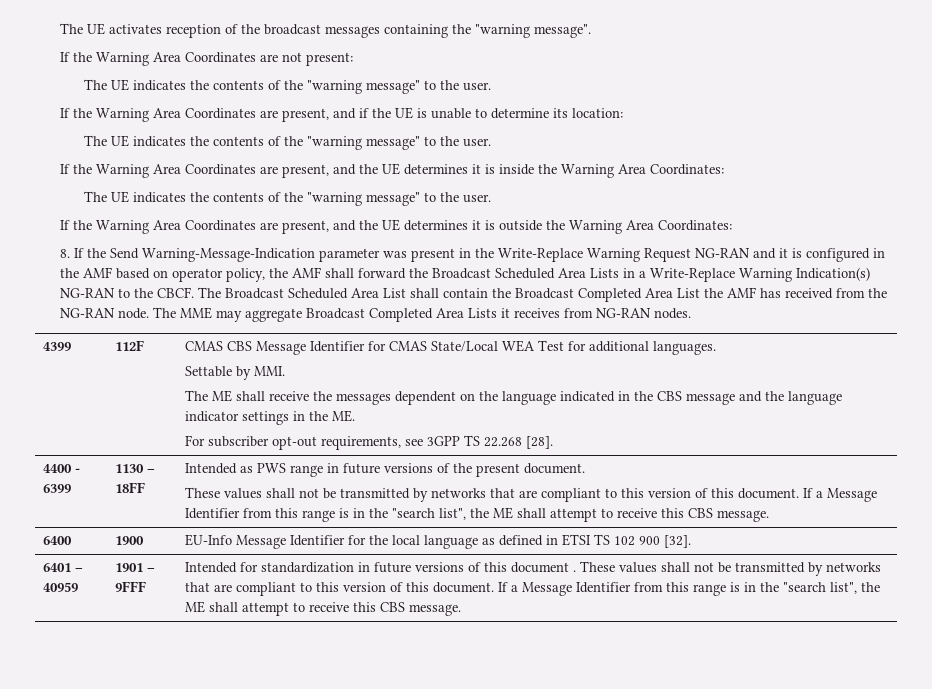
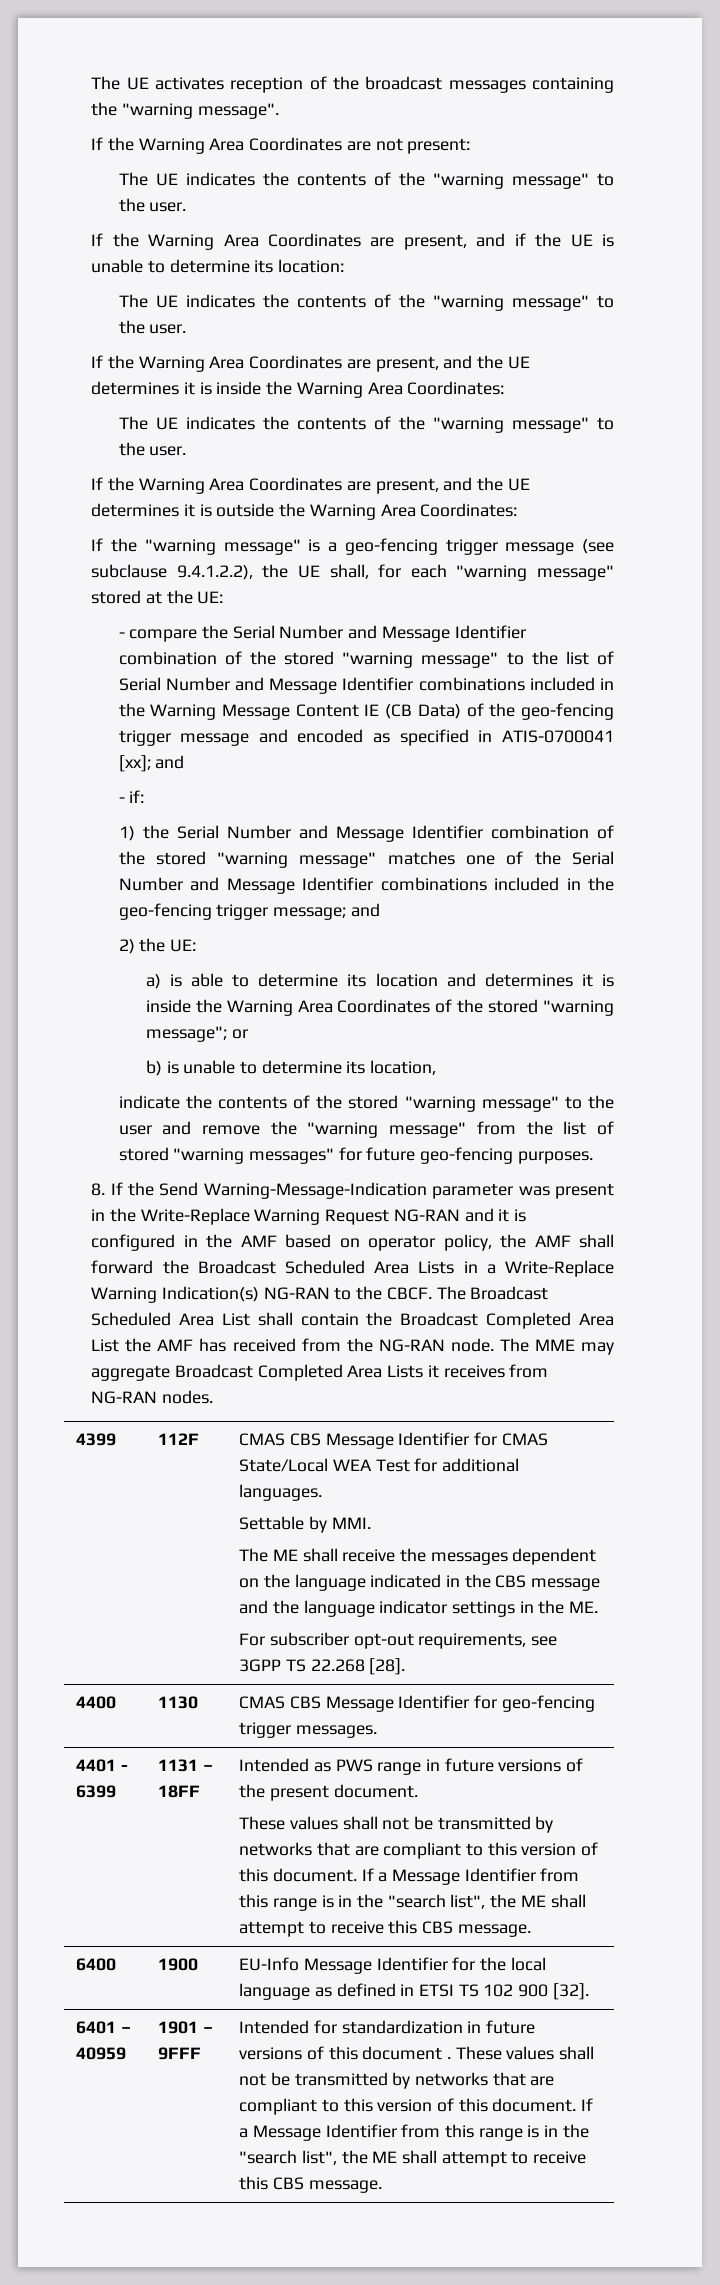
(732, 225) none -> [91,538,615,555] [91,564,614,581] [91,590,224,604] [118,625,526,642] [118,651,614,668] [118,677,614,694] [118,703,614,720] [118,729,614,746] [118,755,185,772] [118,790,145,803] [118,825,615,842] [118,851,614,868] [118,877,614,894] [118,903,380,920] [118,938,197,954] [145,973,614,989] [145,999,614,1016] [145,1026,248,1042] [145,1060,437,1076] [118,1095,614,1112] [118,1121,614,1138] [118,1147,593,1164] // If the "warning message" is a geo-fencing trigger message (see subclause 9.4.1.2.2), the UE shall, for each "warning message" stored at the UE: // - compare the Serial Number and Message Identifier combination of the stored "warning message" to the list of Serial Number and Message Identifier combinations included in the Warning Message Content IE (CB Data) of the geo-fencing trigger message and encoded as specified in ATIS-0700041 [xx]; and // - if: // 1) the Serial Number and Message Identifier combination of the stored "warning message" matches one of the Serial Number and Message Identifier combinations included in the geo-fencing trigger message; and // 2) the UE: // a) is able to determine its location and determines it is inside the Warning Area Coordinates of the stored "warning message"; or // b) is unable to determine its location, // indicate the contents of the stored "warning message" to the user and remove the "warning message" from the list of stored "warning messages" for future geo-fencing purposes.
(73, 468) none -> [158,1696,199,1709] [239,1695,595,1712] [239,1722,377,1738] [76,1759,117,1772] | 1130 | CMAS CBS Message Identifier for geo-fencing trigger messages. // 4401
[115,464,145,473] 1130 -> [158,1759,199,1772] 1131

